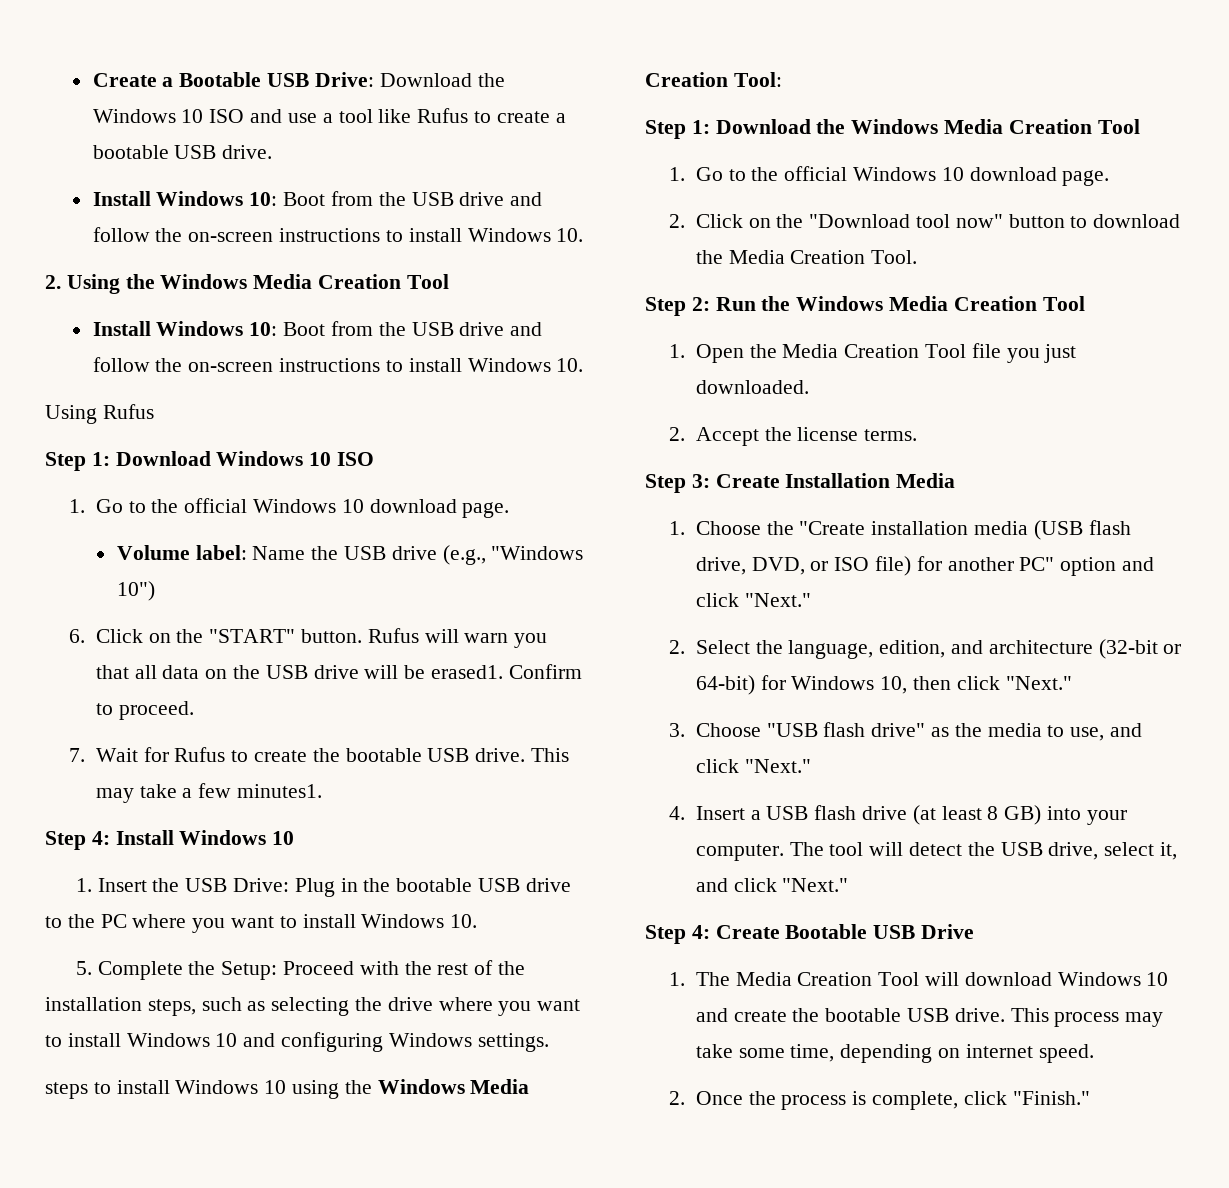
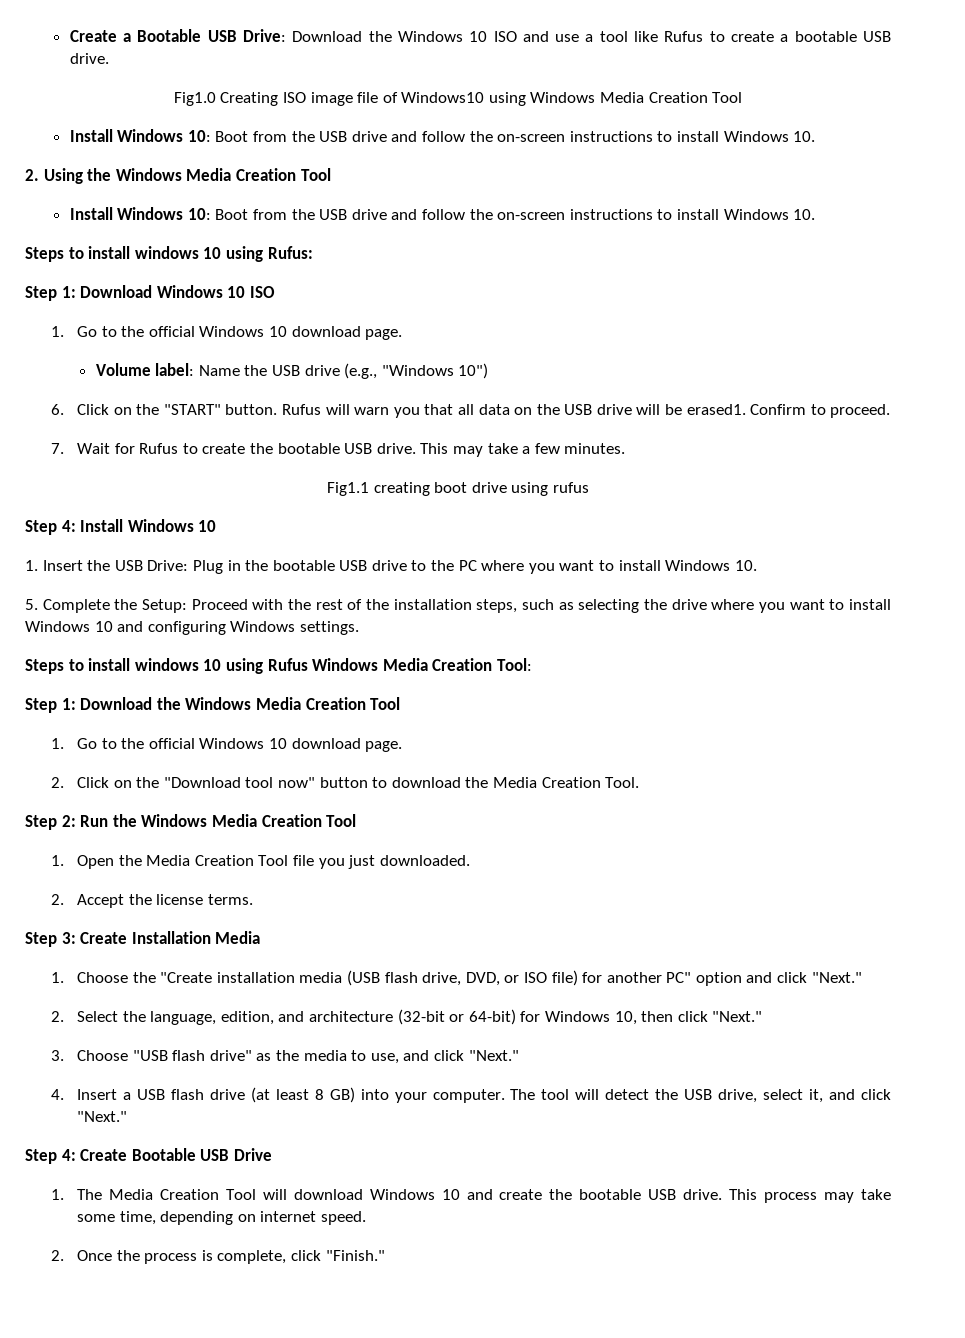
(273, 152) none -> [173,92,743,106] // Fig1.0 Creating ISO image file of Windows10 using Windows Media Creation Tool
[45,404,154,424] Using Rufus -> [25,246,313,262] Steps to install windows 10 using Rufus:
[236,784,322,798] minutes1. -> [564,443,626,454] [327,482,589,496] minutes. // Fig1.1 creating boot drive using rufus
[45,1080,372,1099] steps to install Windows 10 using the -> [25,658,308,674] Steps to install windows 10 using Rufus

